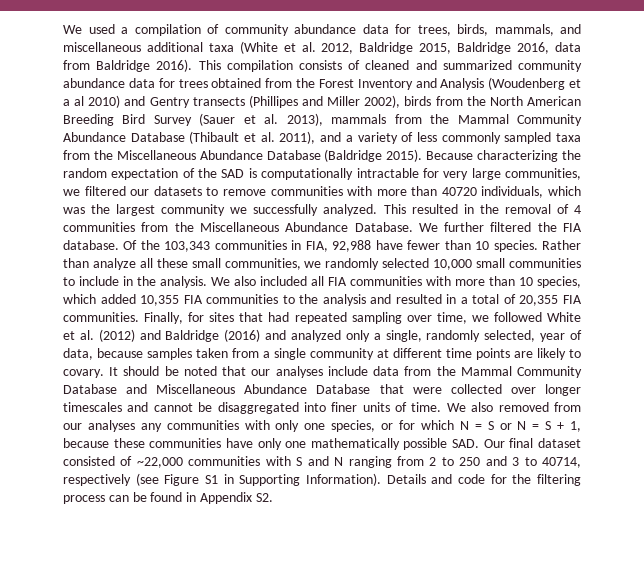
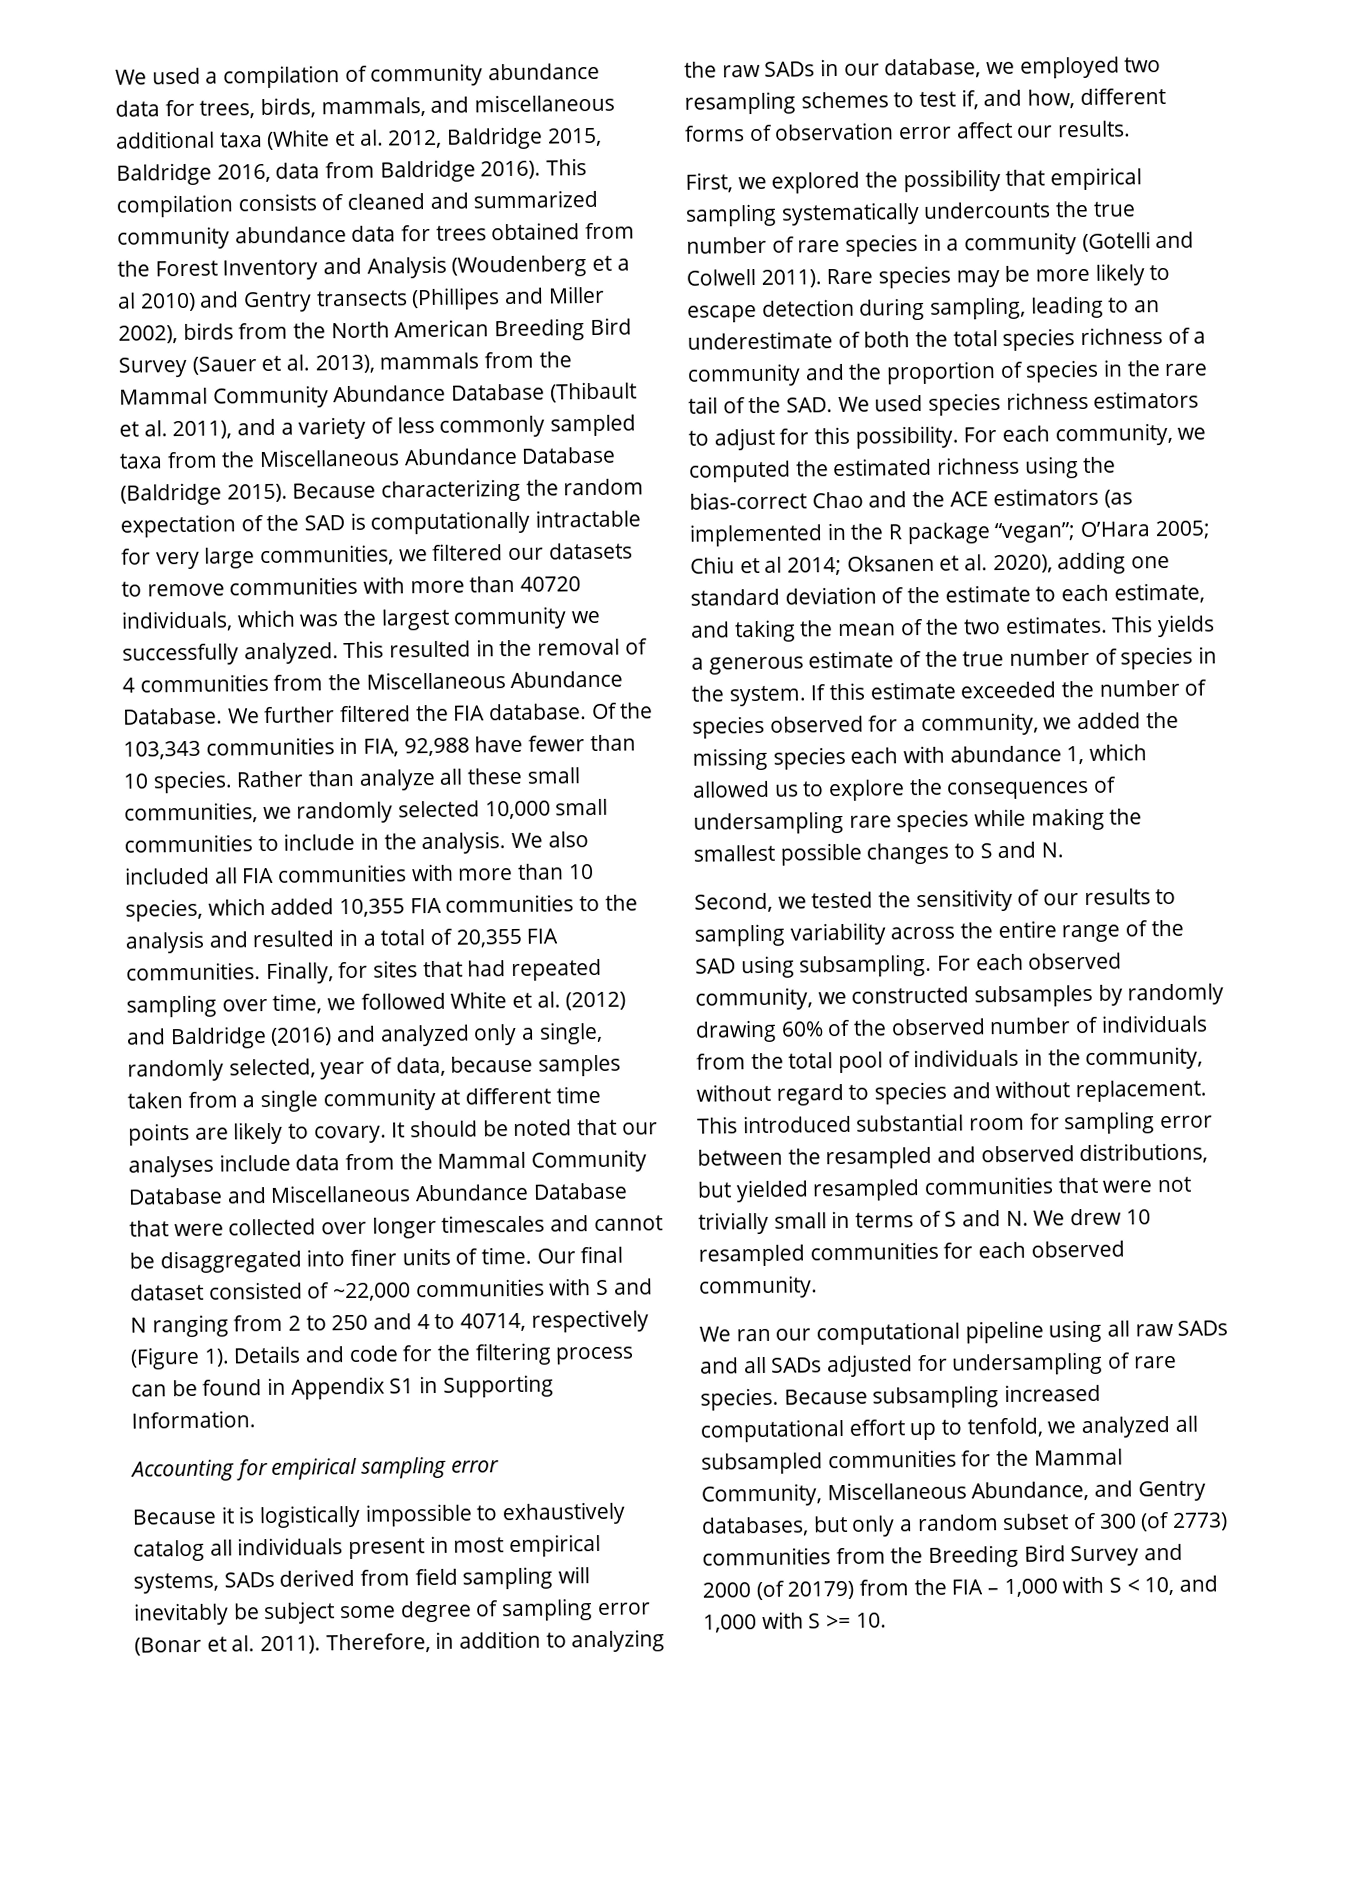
[446,402,581,412] [63,420,581,432] [63,438,480,450] We also removed from our analyses any communities with only one species, or for which N = S or N = S + 1, because these communities have only one mathematically possible SAD. -> (533, 1255) none
[512,457,520,466] 3 -> [416,1314,430,1330] 4
[135,473,381,486] (see Figure S1 in Supporting Information). -> [130,1346,230,1370] (Figure 1).
[255,493,273,502] S2. -> [389,1374,554,1398] [131,1410,256,1429] [130,1456,499,1482] [132,1501,627,1529] [133,1533,602,1562] [133,1566,591,1594] [133,1598,651,1626] [134,1629,666,1656] [684,56,1162,79] [684,86,1166,115] [684,120,1132,142] [685,167,1143,194] [685,200,1136,227] [686,231,1195,257] [686,263,1171,289] [687,295,1161,323] [687,327,1207,351] [687,359,1209,387] [688,390,1200,416] [688,422,1207,451] [689,456,1117,483] [689,487,1134,510] [689,520,1211,547] [690,551,1171,576] [690,582,1205,606] [690,614,1216,643] [691,646,1218,675] [691,679,1208,707] [692,711,1179,739] [692,743,1148,771] [692,776,1118,802] [693,807,1143,835] [693,841,1065,866] [694,888,1177,913] [694,919,1184,947] [695,952,1123,979] [695,983,1225,1011] [695,1014,1208,1043] [696,1046,1204,1074] [696,1079,1208,1106] [697,1111,1214,1135] [697,1142,1209,1170] [697,1176,1192,1203] [698,1208,1151,1235] [698,1240,1125,1267] [698,1275,818,1299] [699,1319,1229,1346] [699,1351,1177,1378] [700,1383,1102,1411] [700,1415,1198,1443] [701,1448,1123,1475] [701,1480,1206,1507] [701,1512,1229,1537] [702,1543,1184,1568] [702,1575,1219,1601] [703,1611,887,1633] S1 in Supporting Information. // Accounting for empirical sampling error // Because it is logistically impossible to exhaustively catalog all individuals present in most empirical systems, SADs derived from field sampling will inevitably be subject some degree of sampling error (Bonar et al. 2011). Therefore, in addition to analyzing the raw SADs in our database, we employed two resampling schemes to test if, and how, different forms of observation error affect our results. // First, we explored the possibility that empirical sampling systematically undercounts the true number of rare species in a community (Gotelli and Colwell 2011). Rare species may be more likely to escape detection during sampling, leading to an underestimate of both the total species richness of a community and the proportion of species in the rare tail of the SAD. We used species richness estimators to adjust for this possibility. For each community, we computed the estimated richness using the bias-correct Chao and the ACE estimators (as implemented in the R package “vegan”; O’Hara 2005; Chiu et al 2014; Oksanen et al. 2020), adding one standard deviation of the estimate to each estimate, and taking the mean of the two estimates. This yields a generous estimate of the true number of species in the system. If this estimate exceeded the number of species observed for a community, we added the missing species each with abundance 1, which allowed us to explore the consequences of undersampling rare species while making the smallest possible changes to S and N. // Second, we tested the sensitivity of our results to sampling variability across the entire range of the SAD using subsampling. For each observed community, we constructed subsamples by randomly drawing 60% of the observed number of individuals from the total pool of individuals in the community, without regard to species and without replacement. This introduced substantial room for sampling error between the resampled and observed distributions, but yielded resampled communities that were not trivially small in terms of S and N. We drew 10 resampled communities for each observed community. // We ran our computational pipeline using all raw SADs and all SADs adjusted for undersampling of rare species. Because subsampling increased computational effort up to tenfold, we analyzed all subsampled communities for the Mammal Community, Miscellaneous Abundance, and Gentry databases, but only a random subset of 300 (of 2773) communities from the Breeding Bird Survey and 2000 (of 20179) from the FIA – 1,000 with S < 10, and 1,000 with S >= 10.

